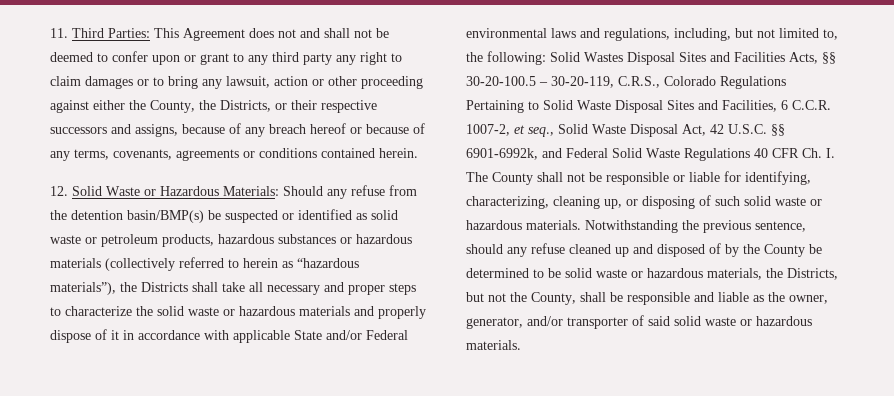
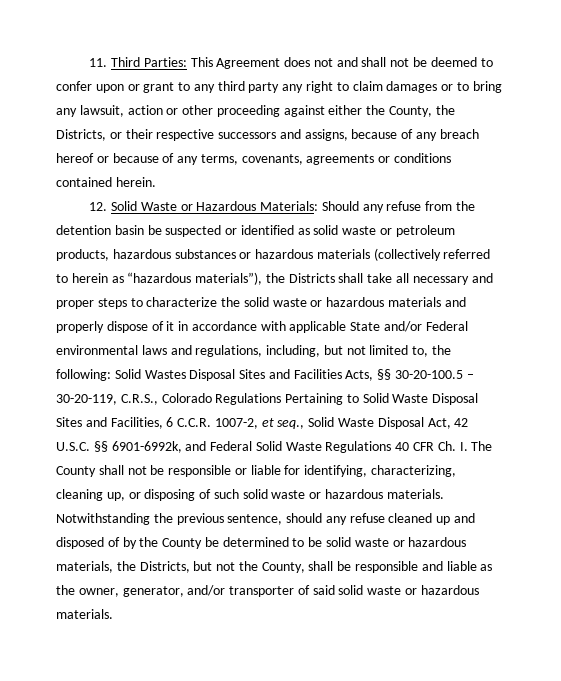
[127,210,204,223] basin/BMP(s) -> [114,225,144,235] basin

